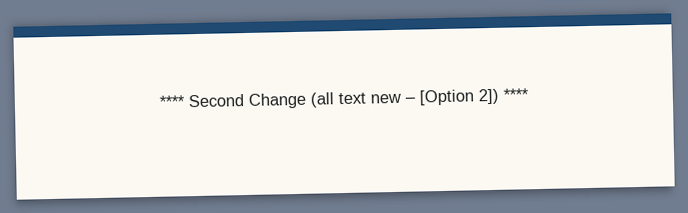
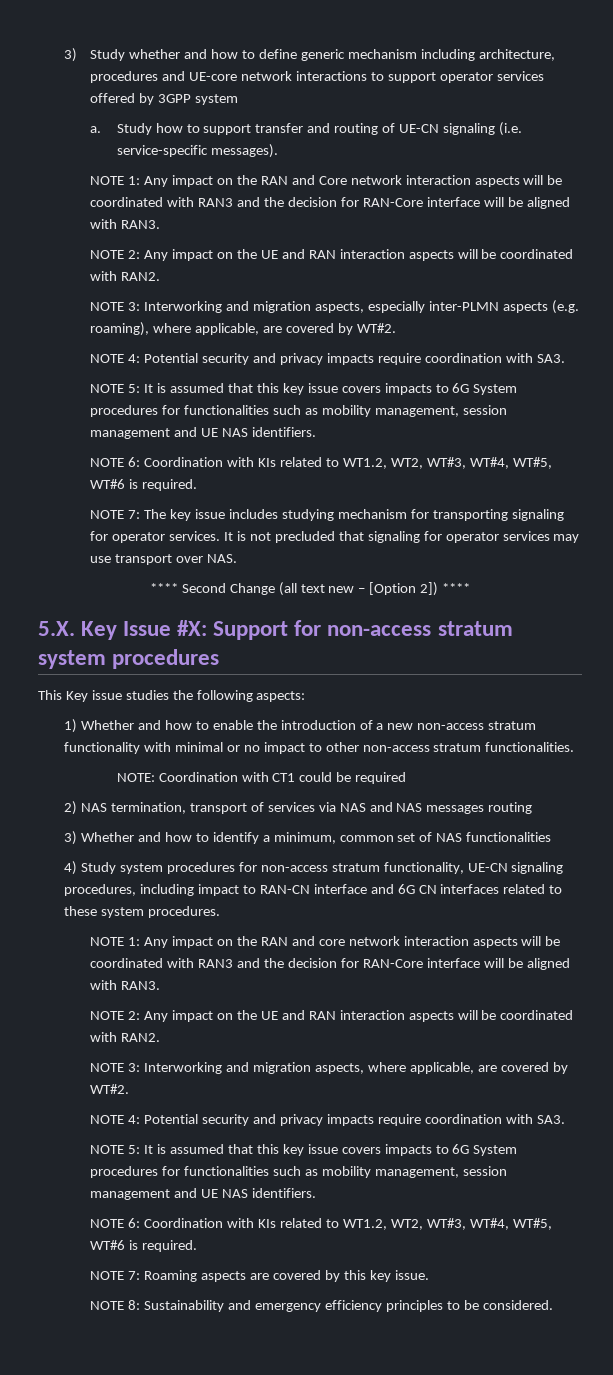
(159, 101) none -> [64,48,555,62] [90,71,544,83] [90,93,239,105] [90,122,522,136] [116,144,278,158] [90,175,563,187] [90,197,570,209] [90,219,161,229] [90,249,574,261] [90,271,161,281] [90,300,579,314] [90,322,396,336] [90,353,565,365] [90,383,518,395] [90,405,507,417] [90,427,317,439] [90,457,552,469] [90,479,198,491] [90,509,564,521] [90,531,580,543] [90,554,238,565] 3) Study whether and how to define generic mechanism including architecture, procedures and UE-core network interactions to support operator services offered by 3GPP system // a. Study how to support transfer and routing of UE-CN signaling (i.e. service-specific messages). // NOTE 1: Any impact on the RAN and Core network interaction aspects will be coordinated with RAN3 and the decision for RAN-Core interface will be aligned with RAN3. // NOTE 2: Any impact on the UE and RAN interaction aspects will be coordinated with RAN2. // NOTE 3: Interworking and migration aspects, especially inter-PLMN aspects (e.g. roaming), where applicable, are covered by WT#2. // NOTE 4: Potential security and privacy impacts require coordination with SA3. // NOTE 5: It is assumed that this key issue covers impacts to 6G System procedures for functionalities such as mobility management, session management and UE NAS identifiers. // NOTE 6: Coordination with KIs related to WT1.2, WT2, WT#3, WT#4, WT#5, WT#6 is required. // NOTE 7: The key issue includes studying mechanism for transporting signaling for operator services. It is not precluded that signaling for operator services may use transport over NAS. //
(529, 94) none -> [38,620,513,640] [38,649,220,669] [38,690,306,702] [64,719,537,733] [64,742,575,754] [116,772,407,784] [64,801,533,815] [64,831,552,845] [64,861,564,875] [64,884,563,896] [64,906,221,918] [90,936,561,948] [90,958,570,970] [90,980,161,990] [90,1010,574,1022] [90,1032,161,1042] [90,1062,568,1074] [90,1084,130,1094] [90,1114,565,1126] [90,1144,518,1156] [90,1166,507,1178] [90,1188,317,1200] [90,1218,552,1230] [90,1240,198,1252] [90,1270,429,1282] [90,1300,553,1312] // 5.X. Key Issue #X: Support for non-access stratum system procedures // This Key issue studies the following aspects: // 1) Whether and how to enable the introduction of a new non-access stratum functionality with minimal or no impact to other non-access stratum functionalities. // NOTE: Coordination with CT1 could be required // 2) NAS termination, transport of services via NAS and NAS messages routing // 3) Whether and how to identify a minimum, common set of NAS functionalities // 4) Study system procedures for non-access stratum functionality, UE-CN signaling procedures, including impact to RAN-CN interface and 6G CN interfaces related to these system procedures. // NOTE 1: Any impact on the RAN and core network interaction aspects will be coordinated with RAN3 and the decision for RAN-Core interface will be aligned with RAN3. // NOTE 2: Any impact on the UE and RAN interaction aspects will be coordinated with RAN2. // NOTE 3: Interworking and migration aspects, where applicable, are covered by WT#2. // NOTE 4: Potential security and privacy impacts require coordination with SA3. // NOTE 5: It is assumed that this key issue covers impacts to 6G System procedures for functionalities such as mobility management, session management and UE NAS identifiers. // NOTE 6: Coordination with KIs related to WT1.2, WT2, WT#3, WT#4, WT#5, WT#6 is required. // NOTE 7: Roaming aspects are covered by this key issue. // NOTE 8: Sustainability and emergency efficiency principles to be considered.

